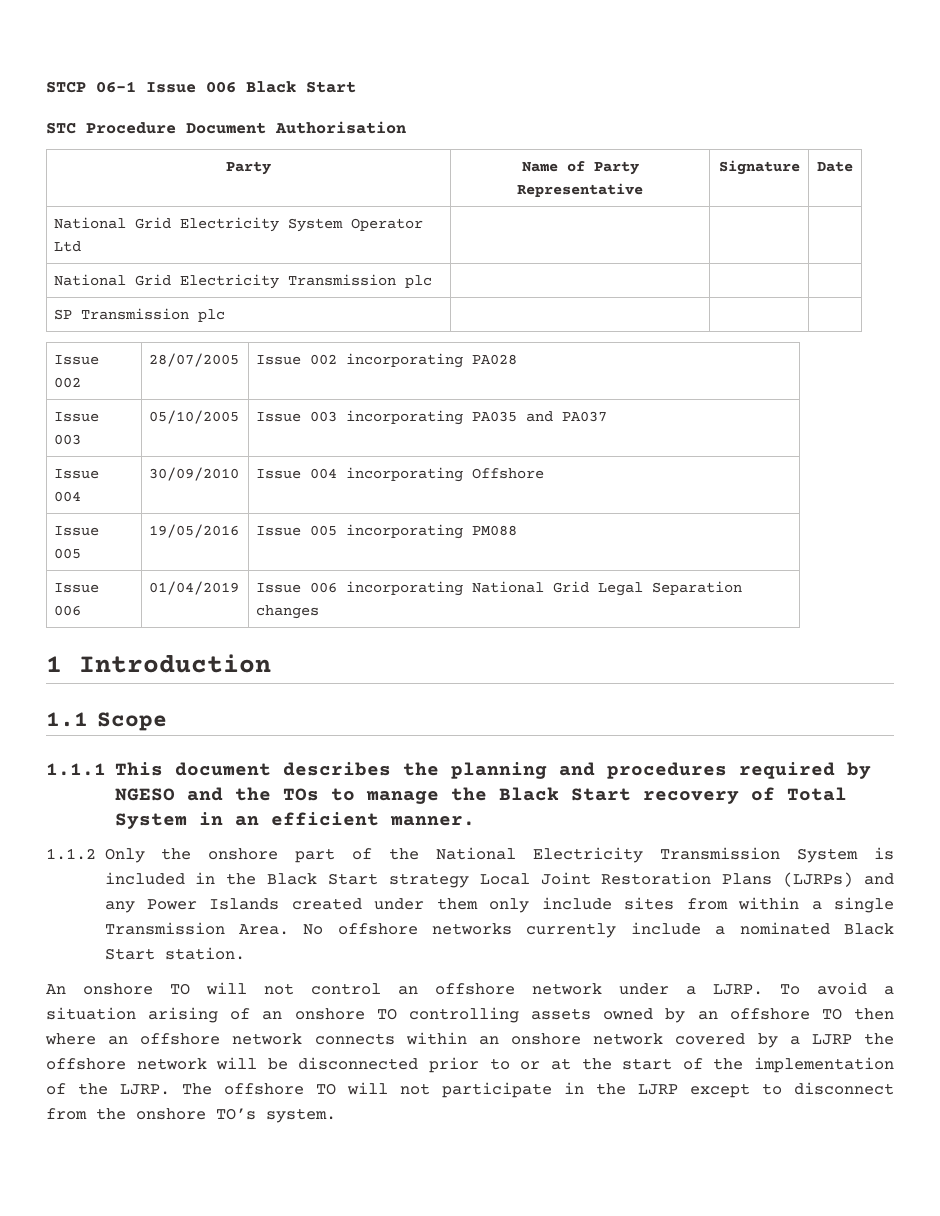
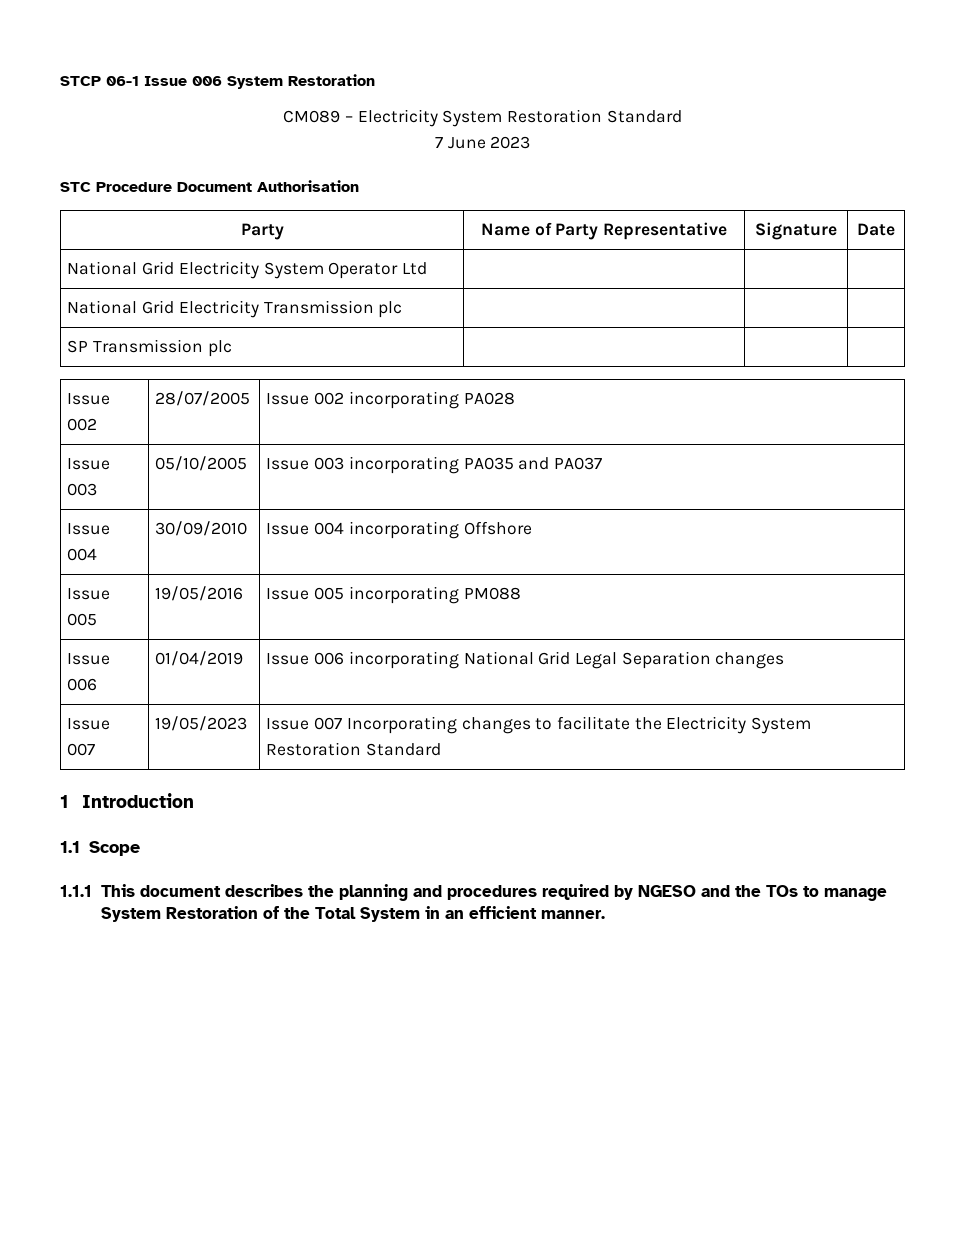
[246,81,356,93] Black Start -> [227,74,375,89] [283,109,682,127] [434,136,531,149] System Restoration // CM089 – Electricity System Restoration Standard // 7 June 2023
(320, 612) none -> [67,718,111,730] [67,743,96,756] [155,716,248,731] [266,716,812,734] [266,742,442,756] // Issue 007 | 19/05/2023 | Issue 007 Incorporating changes to facilitate the Electricity System Restoration Standard
[450,787,775,804] the Black Start recovery of -> [100,906,310,922] System Restoration of the
[46,847,894,863] [104,872,895,888] [104,897,895,913] [104,922,895,938] [104,947,245,960] [46,982,894,995] [46,1007,895,1023] [45,1032,895,1048] [46,1057,895,1073] [46,1082,894,1098] [46,1108,336,1123] // 1.1.2 Only the onshore part of the National Electricity Transmission System is included in the Black Start strategy Local Joint Restoration Plans (LJRPs) and any Power Islands created under them only include sites from within a single Transmission Area. No offshore networks currently include a nominated Black Start station. // An onshore TO will not control an offshore network under a LJRP. To avoid a situation arising of an onshore TO controlling assets owned by an offshore TO then where an offshore network connects within an onshore network covered by a LJRP the offshore network will be disconnected prior to or at the start of the implementation of the LJRP. The offshore TO will not participate in the LJRP except to disconnect from the onshore TO’s system. -> (605, 914) none

